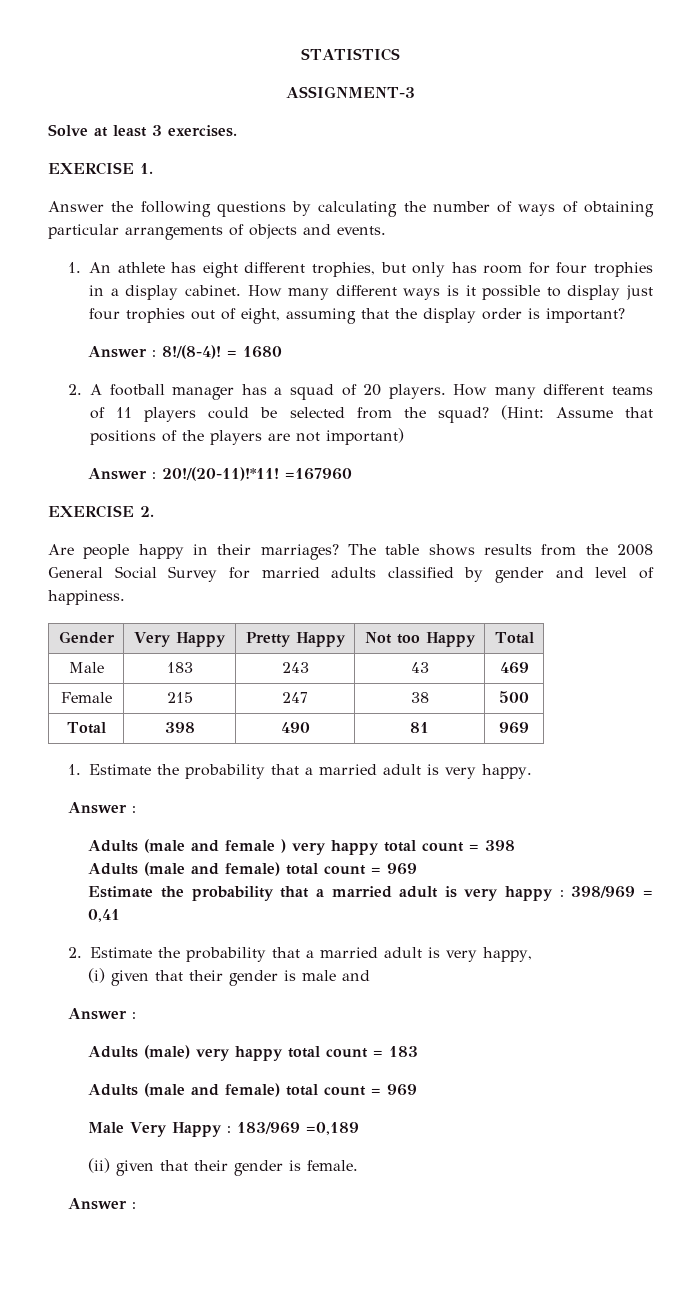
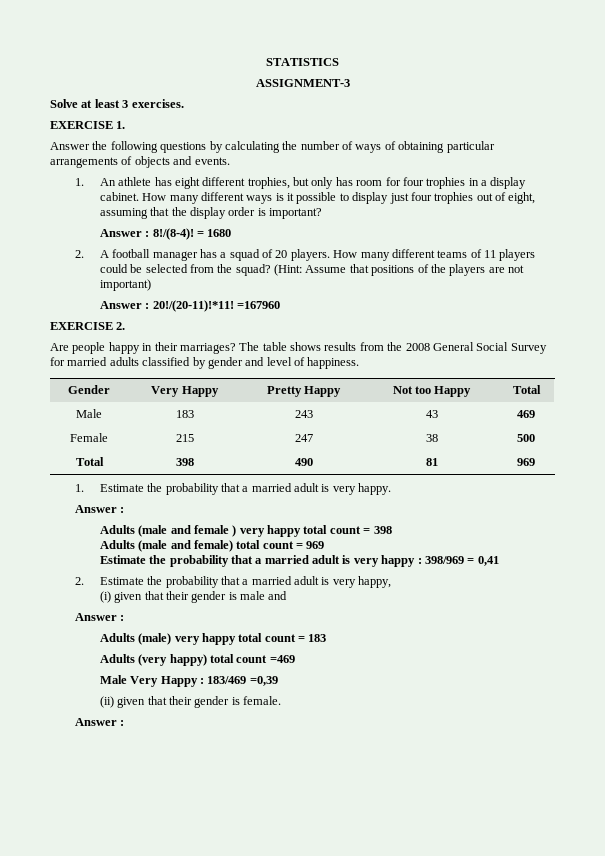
[144,1083,418,1097] (male and female) total count = 969 -> [138,654,295,666] (very happy) total count =469
[237,1122,360,1135] 183/969 =0,189 -> [207,676,278,686] 183/469 =0,39

